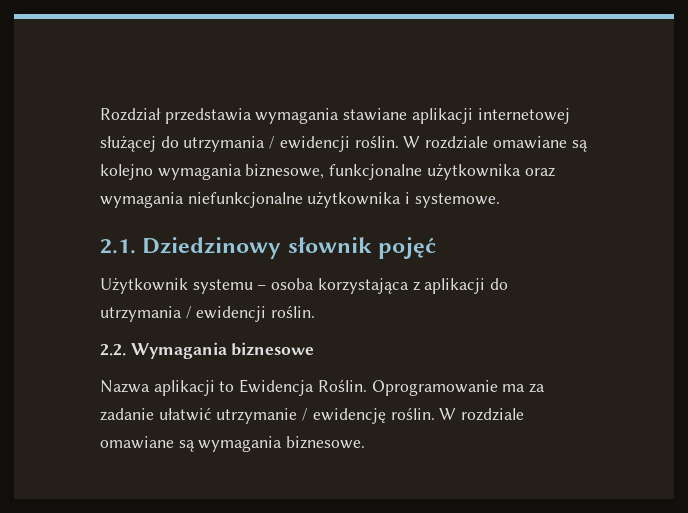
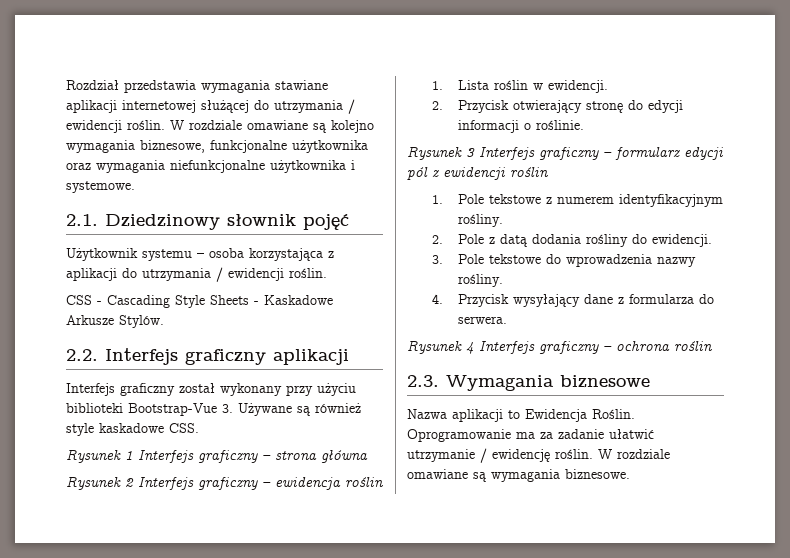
[100,344,126,356] 2.2. -> [66,295,333,308] [66,315,164,328] [66,348,349,365] [66,383,356,396] [66,403,361,416] [66,423,199,436] [66,449,368,463] [66,476,384,490] [432,80,608,93] [432,100,683,113] [457,120,584,133] [407,146,724,160] [407,167,549,180] [432,194,723,207] [457,214,503,227] [432,234,712,247] [432,254,696,267] [457,274,503,287] [432,294,714,307] [457,316,507,324] [407,340,713,354] [407,375,439,387] CSS - Cascading Style Sheets - Kaskadowe Arkusze Stylów. // 2.2. Interfejs graficzny aplikacji // Interfejs graficzny został wykonany przy użyciu biblioteki Bootstrap-Vue 3. Używane są również style kaskadowe CSS. // Rysunek 1 Interfejs graficzny – strona główna // Rysunek 2 Interfejs graficzny – ewidencja roślin // 1. Lista roślin w ewidencji. // 2. Przycisk otwierający stronę do edycji informacji o roślinie. // Rysunek 3 Interfejs graficzny – formularz edycji pól z ewidencji roślin // 1. Pole tekstowe z numerem identyfikacyjnym rośliny. // 2. Pole z datą dodania rośliny do ewidencji. // 3. Pole tekstowe do wprowadzenia nazwy rośliny. // 4. Przycisk wysyłający dane z formularza do serwera. // Rysunek 4 Interfejs graficzny – ochrona roślin // 2.3.

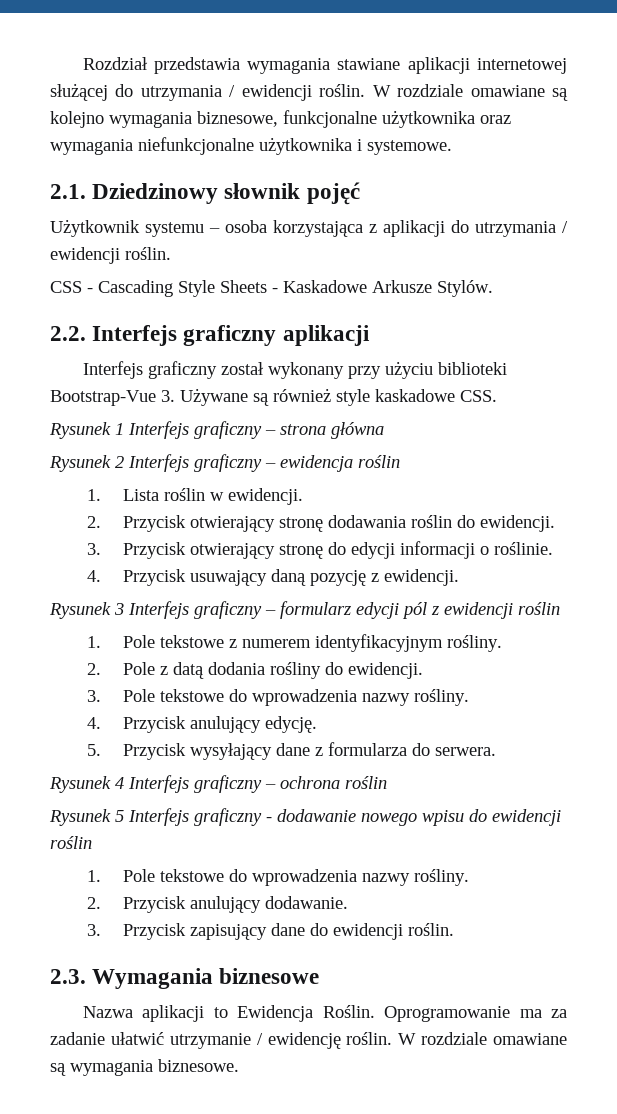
(623, 107) none -> [328,515,556,532] [86,542,324,559] dodawania roślin do ewidencji. // 3. Przycisk otwierający stronę
(584, 125) none -> [86,569,460,586] // 4. Przycisk usuwający daną pozycję z ewidencji.
(509, 300) none -> [190,716,318,733] [86,743,187,760] anulujący edycję. // 5. Przycisk
(713, 346) none -> [49,808,561,826] [50,836,92,849] [86,869,470,886] [86,896,349,913] [86,923,455,940] // Rysunek 5 Interfejs graficzny - dodawanie nowego wpisu do ewidencji roślin // 1. Pole tekstowe do wprowadzenia nazwy rośliny. // 2. Przycisk anulujący dodawanie. // 3. Przycisk zapisujący dane do ewidencji roślin.

